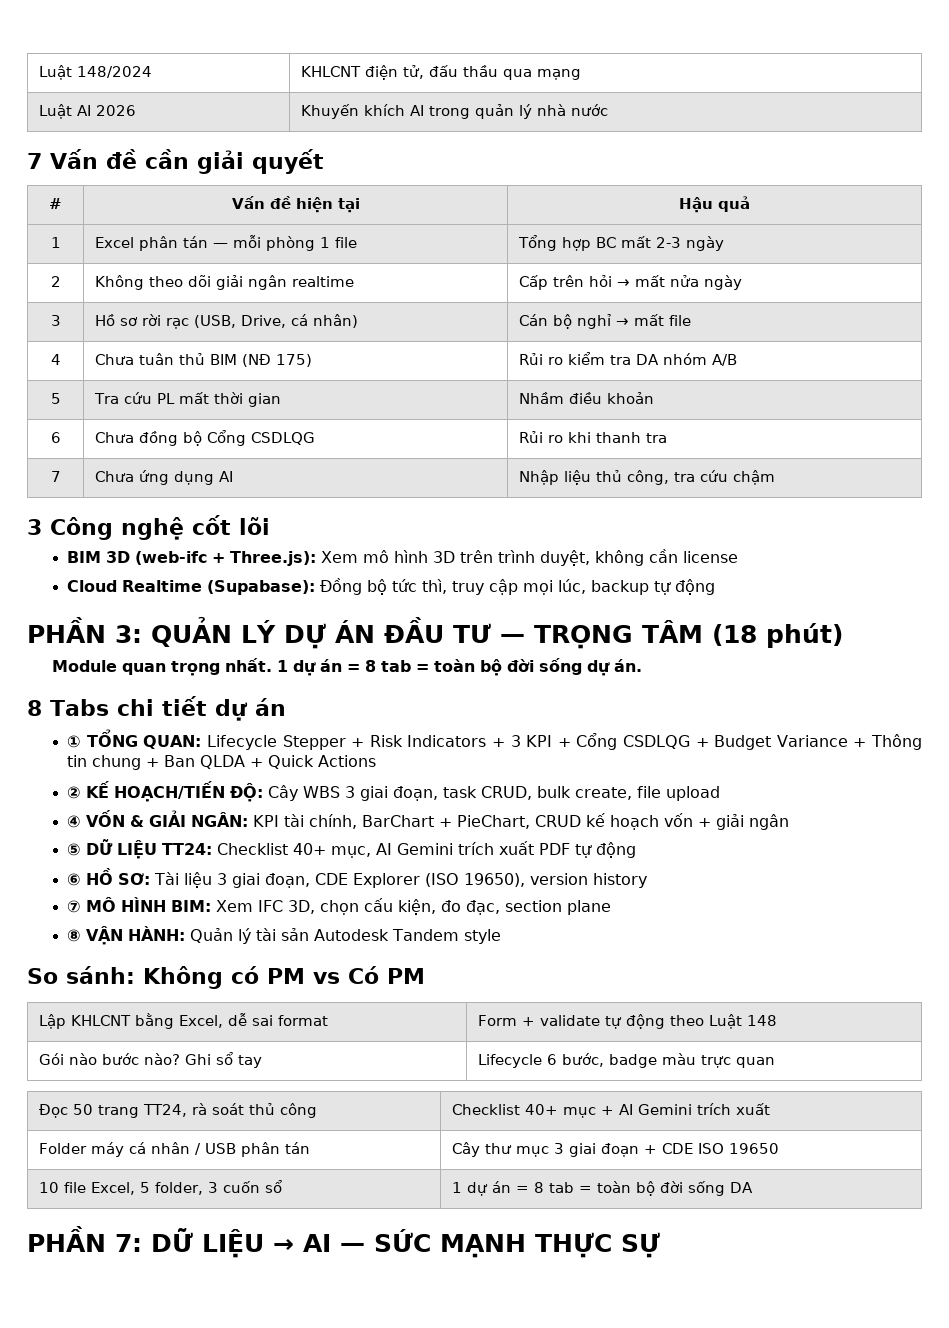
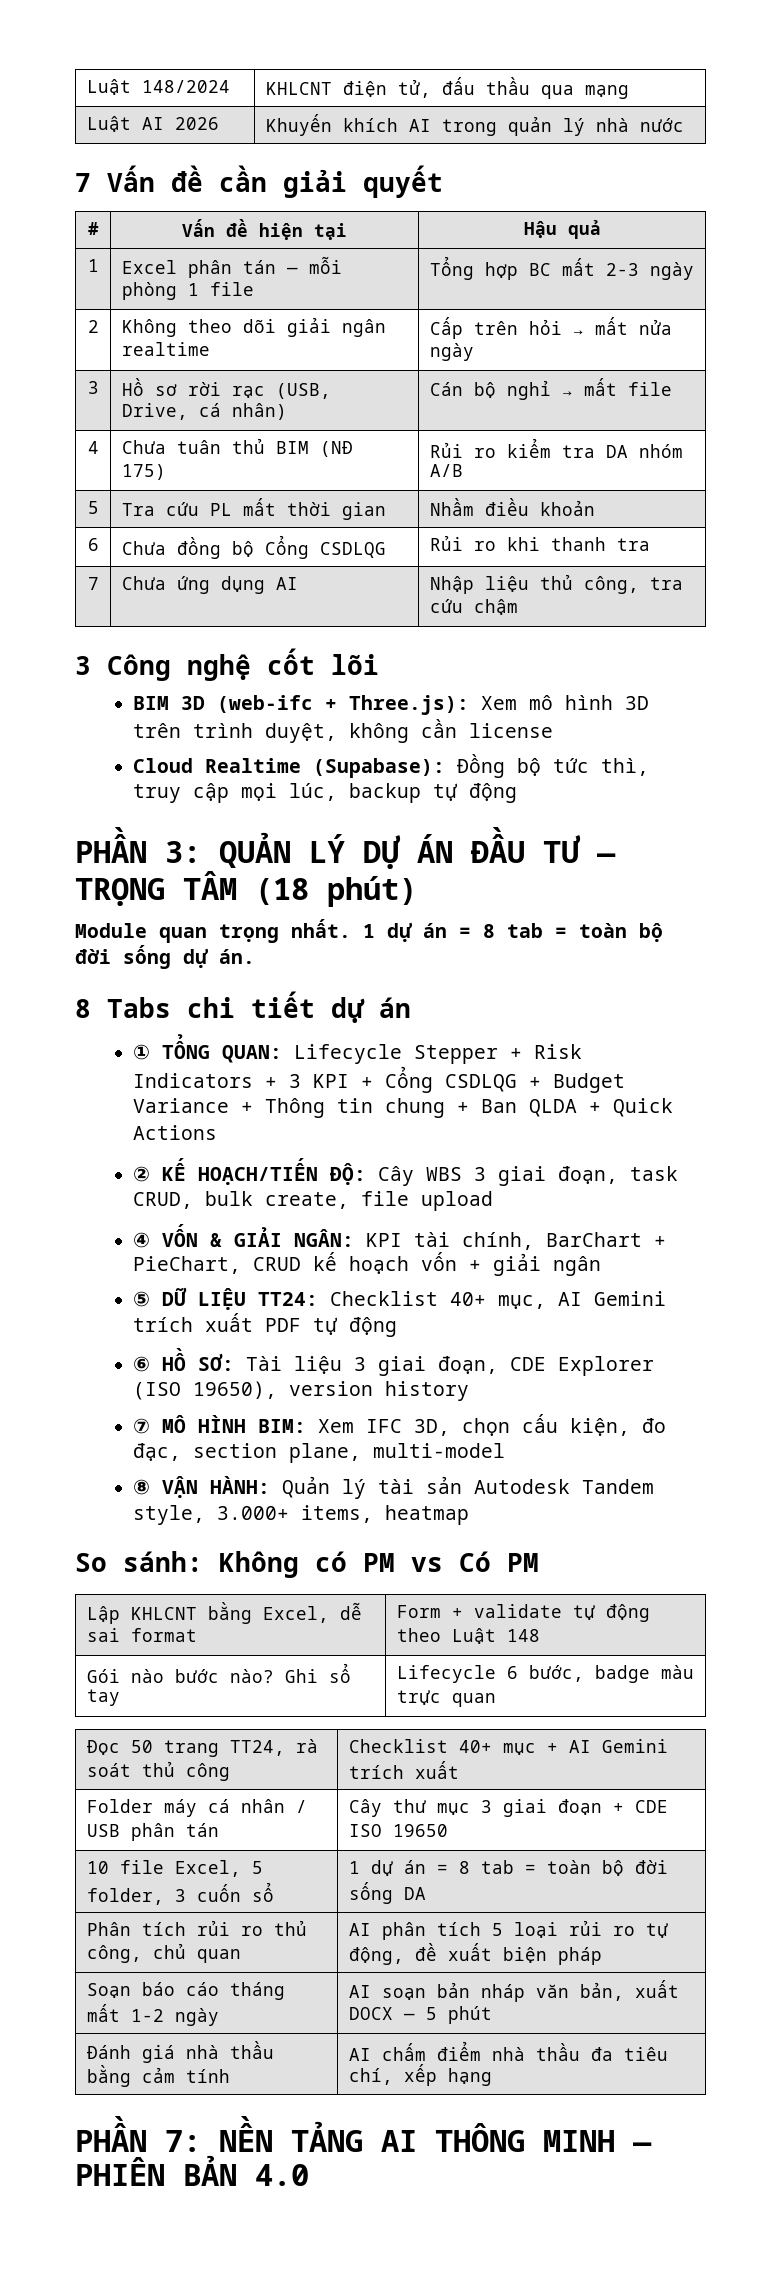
[567,900,612,915] plane -> [288,1443,505,1463] plane, multi-model
[464,929,502,944] style -> [132,1505,469,1525] style, 3.000+ items, heatmap
[27,1226,660,1258] // PHẦN 7: DỮ LIỆU → AI — SỨC MẠNH THỰC SỰ -> [86,1920,307,1936] [86,1943,241,1963] [348,1920,668,1940] [348,1943,602,1965] [86,1982,285,2000] [86,2004,219,2026] [348,1980,679,2002] [348,2006,492,2024] [86,2041,274,2063] [86,2065,230,2087] [348,2041,668,2061] [348,2064,492,2086] [75,2116,652,2152] [75,2155,309,2186] // Phân tích rủi ro thủ công, chủ quan | AI phân tích 5 loại rủi ro tự động, đề xuất biện pháp // Soạn báo cáo tháng mất 1-2 ngày | AI soạn bản nháp văn bản, xuất DOCX — 5 phút // Đánh giá nhà thầu bằng cảm tính | AI chấm điểm nhà thầu đa tiêu chí, xếp hạng // PHẦN 7: NỀN TẢNG AI THÔNG MINH — PHIÊN BẢN 4.0

